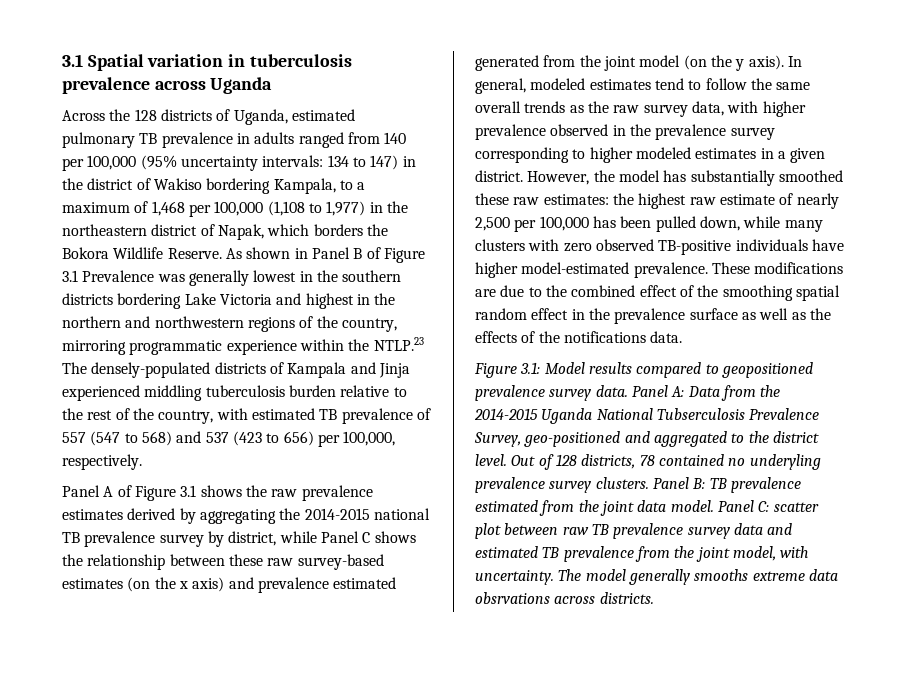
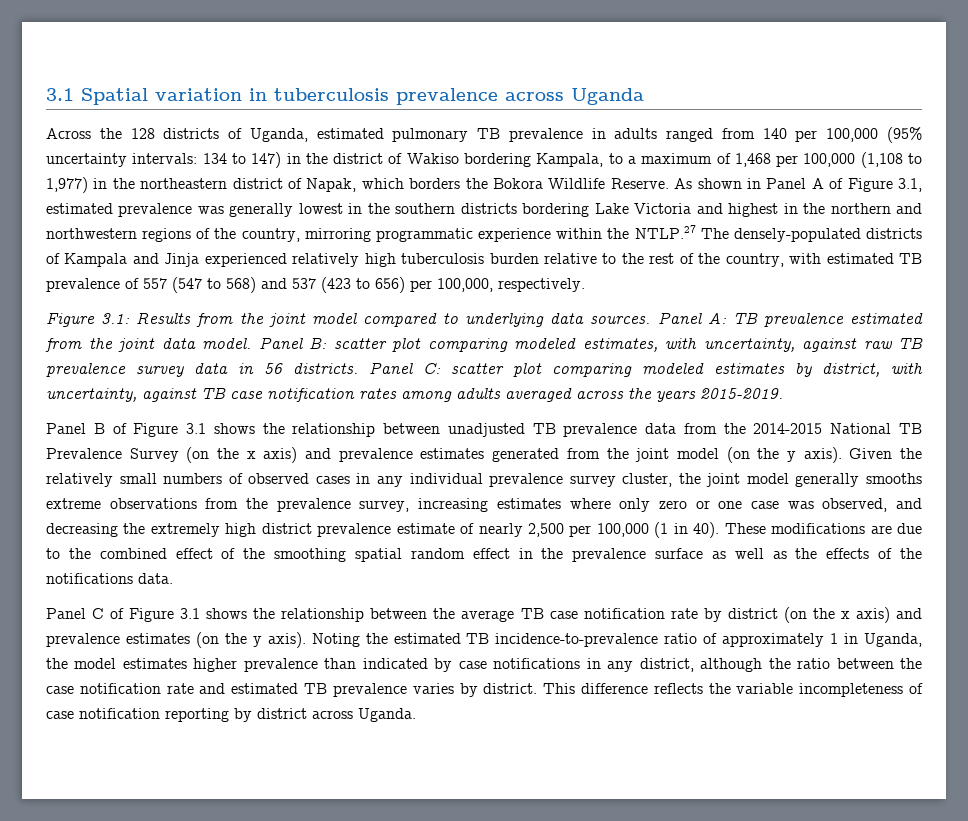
[353,247,425,263] [62,270,155,282] B of Figure 3.1 Prevalence -> [811,178,922,192] [46,203,193,217] A of Figure 3.1, estimated prevalence
[373,337,424,351] NTLP.23 -> [634,225,696,239] NTLP.27
[144,385,203,401] middling -> [292,253,396,267] relatively high
[62,485,373,501] [62,508,430,524] [62,531,416,547] [62,554,384,570] [62,577,397,593] Panel A of Figure 3.1 shows the raw prevalence estimates derived by aggregating the 2014-2015 national TB prevalence survey by district, while Panel C shows the relationship between these raw survey-based estimates (on the x axis) and prevalence estimated -> [46,312,923,327] [45,337,923,352] [46,362,923,377] [46,387,783,402] [46,423,922,437] [46,447,485,463] Figure 3.1: Results from the joint model compared to underlying data sources. Panel A: TB prevalence estimated from the joint data model. Panel B: scatter plot comparing modeled estimates, with uncertainty, against raw TB prevalence survey data in 56 districts. Panel C: scatter plot comparing modeled estimates by district, with uncertainty, against TB case notification rates among adults averaged across the years 2015-2019. // Panel B of Figure 3.1 shows the relationship between unadjusted TB prevalence data from the 2014-2015 National TB Prevalence Survey (on the x axis) and prevalence estimates
[787,56,802,67] [475,78,811,94] [475,101,806,117] [475,124,775,140] [475,147,826,163] [475,170,843,186] [475,193,716,209] In general, modeled estimates tend to follow the same overall trends as the raw survey data, with higher prevalence observed in the prevalence survey corresponding to higher modeled estimates in a given district. However, the model has substantially smoothed these raw estimates: the highest raw -> [849,448,923,459] [46,473,922,487] [46,498,922,512] [46,523,392,537] Given the relatively small numbers of observed cases in any individual prevalence survey cluster, the joint model generally smooths extreme observations from the prevalence survey, increasing estimates where only zero or one case was observed, and decreasing the extremely high district prevalence
[592,216,823,232] [475,239,844,255] [475,262,708,278] has been pulled down, while many clusters with zero observed TB-positive individuals have higher model-estimated prevalence. -> [654,522,720,538] (1 in 40).
[474,362,813,378] [475,385,781,401] [474,408,820,424] [474,431,819,447] [475,454,821,470] [475,477,801,493] [475,500,819,516] [475,523,793,539] [475,546,809,562] [475,569,838,585] [475,592,654,604] Figure 3.1: Model results compared to geopositioned prevalence survey data. Panel A: Data from the 2014-2015 Uganda National Tubserculosis Prevalence Survey, geo-positioned and aggregated to the district level. Out of 128 districts, 78 contained no underyling prevalence survey clusters. Panel B: TB prevalence estimated from the joint data model. Panel C: scatter plot between raw TB prevalence survey data and estimated TB prevalence from the joint model, with uncertainty. The model generally smooths extreme data obsrvations across districts. -> [46,607,922,623] [46,632,922,648] [46,658,923,672] [46,683,923,697] [46,708,416,722] Panel C of Figure 3.1 shows the relationship between the average TB case notification rate by district (on the x axis) and prevalence estimates (on the y axis). Noting the estimated TB incidence-to-prevalence ratio of approximately 1 in Uganda, the model estimates higher prevalence than indicated by case notifications in any district, although the ratio between the case notification rate and estimated TB prevalence varies by district. This difference reflects the variable incompleteness of case notification reporting by district across Uganda.

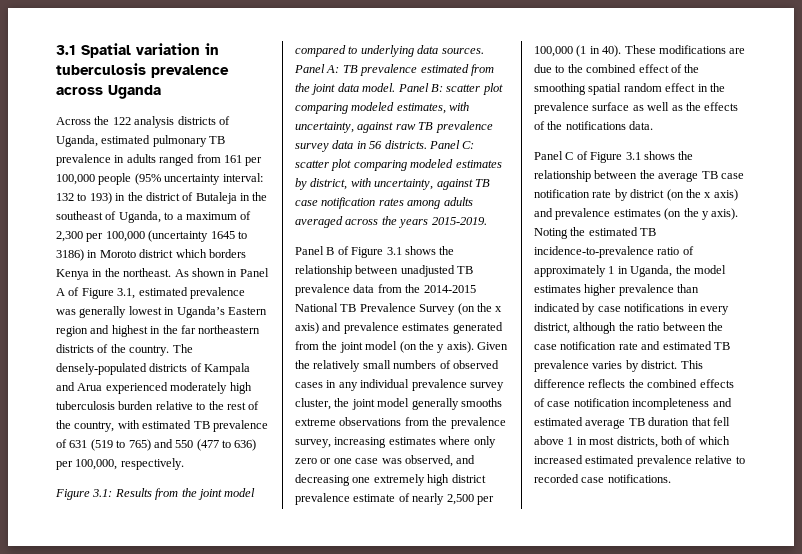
[130,128,155,139] 128 -> [112,116,175,128] 122 analysis
[762,128,879,142] 140 per 100,000 -> [223,155,263,166] [56,173,132,185] 161 per 100,000 people
[132,152,604,168] intervals: 134 to 147) in the district of Wakiso bordering Kampala, -> [222,173,263,182] [56,192,268,204] [56,211,161,223] interval: 132 to 193) in the district of Butaleja in the southeast of Uganda,
[734,152,922,168] [46,177,669,193] 1,468 per 100,000 (1,108 to 1,977) in the northeastern district of Napak, which borders the Bokora Wildlife Reserve. -> [56,230,247,242] [56,249,246,261] [56,268,172,280] 2,300 per 100,000 (uncertainty 1645 to 3186) in Moroto district which borders Kenya in the northeast.
[367,203,923,217] [46,225,696,242] the southern districts bordering Lake Victoria and highest in the northern and northwestern regions of the country, mirroring programmatic experience within the NTLP.27 -> [176,306,267,318] [56,325,261,337] [56,344,170,356] Uganda’s Eastern region and highest in the far northeastern districts of the country.
[164,253,360,267] Jinja experienced relatively -> [77,382,228,394] Arua experienced moderately
[143,277,405,293] 557 (547 to 568) and 537 (423 to 656) -> [69,439,257,451] 631 (519 to 765) and 550 (477 to 636)
[123,523,146,534] the -> [352,477,371,483] one
[607,661,634,672] any -> [699,306,729,315] every
[736,683,904,697] variable incompleteness -> [647,379,734,388] combined effects
[165,708,416,722] reporting by district across Uganda. -> [632,398,732,410] [534,417,730,429] [534,436,730,448] [534,455,745,467] [534,474,671,483] incompleteness and estimated average TB duration that fell above 1 in most districts, both of which increased estimated prevalence relative to recorded case notifications.

